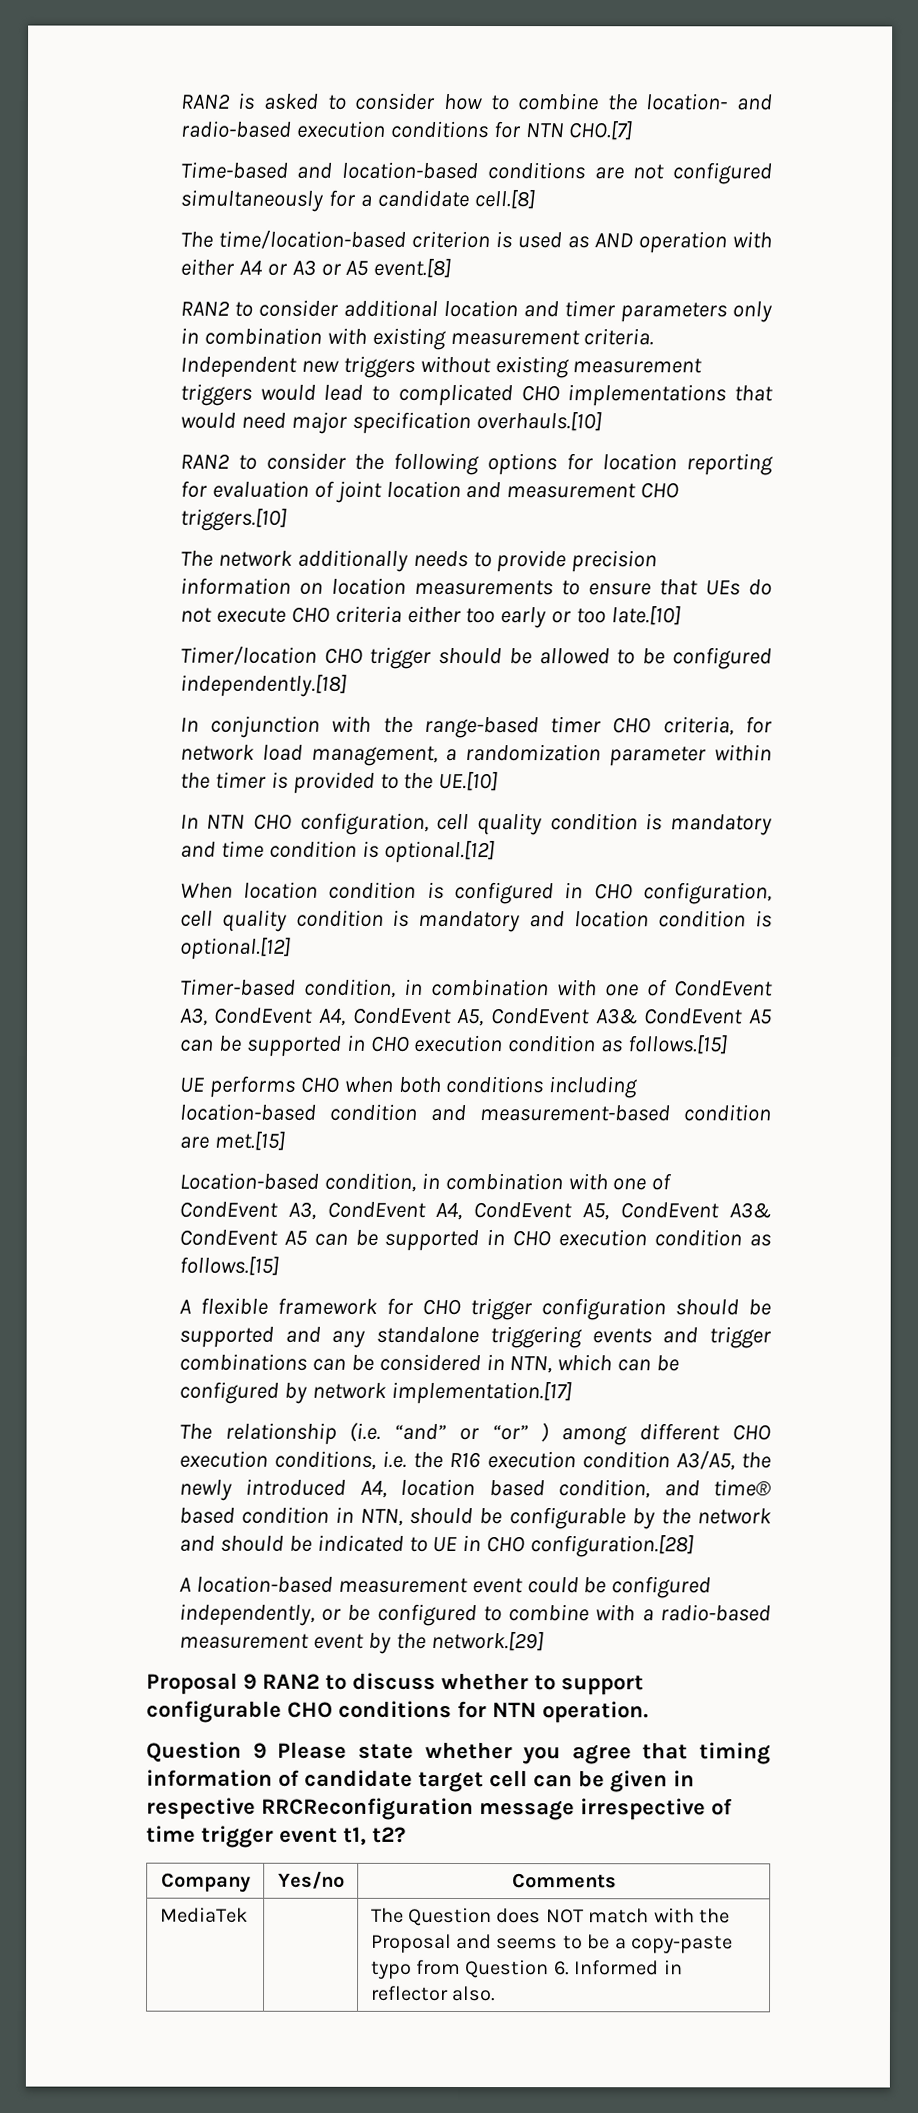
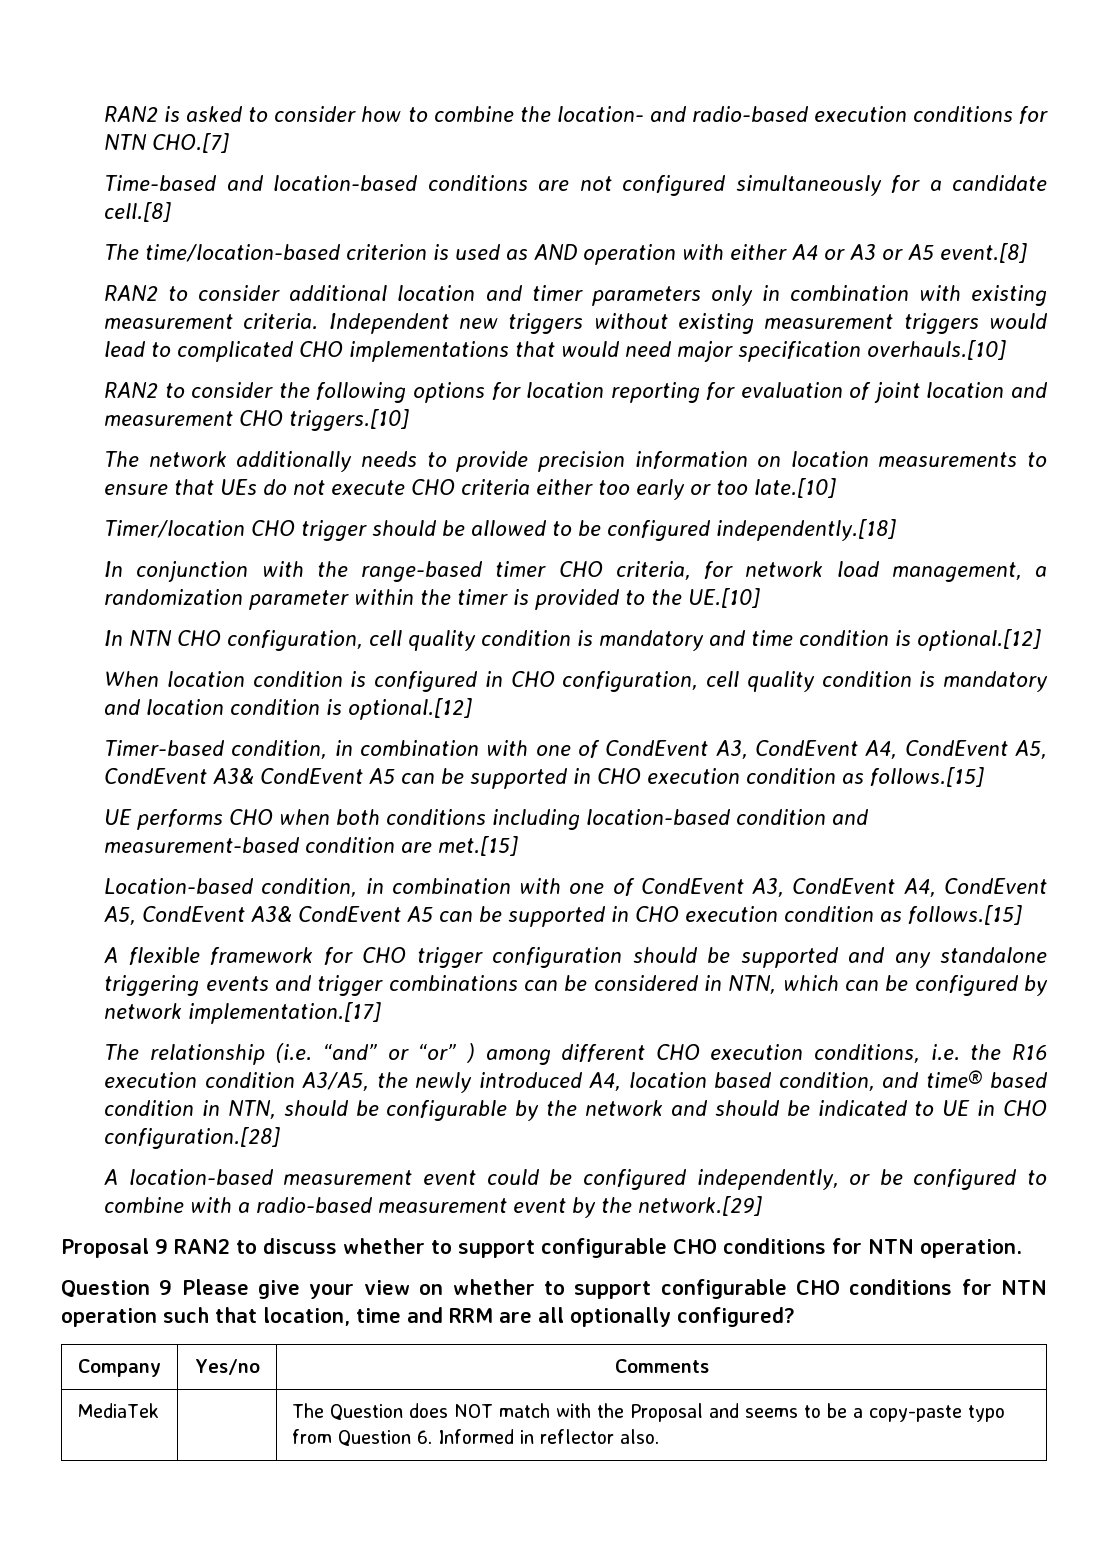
[357,1741,771,1765] [146,1769,695,1793] [146,1797,733,1821] [146,1825,406,1848] state whether you agree that timing information of candidate target cell can be given in respective RRCReconfiguration message irrespective of time trigger event t1, t2? -> [258,1279,1047,1299] [61,1307,795,1327] give your view on whether to support configurable CHO conditions for NTN operation such that location, time and RRM are all optionally configured?

